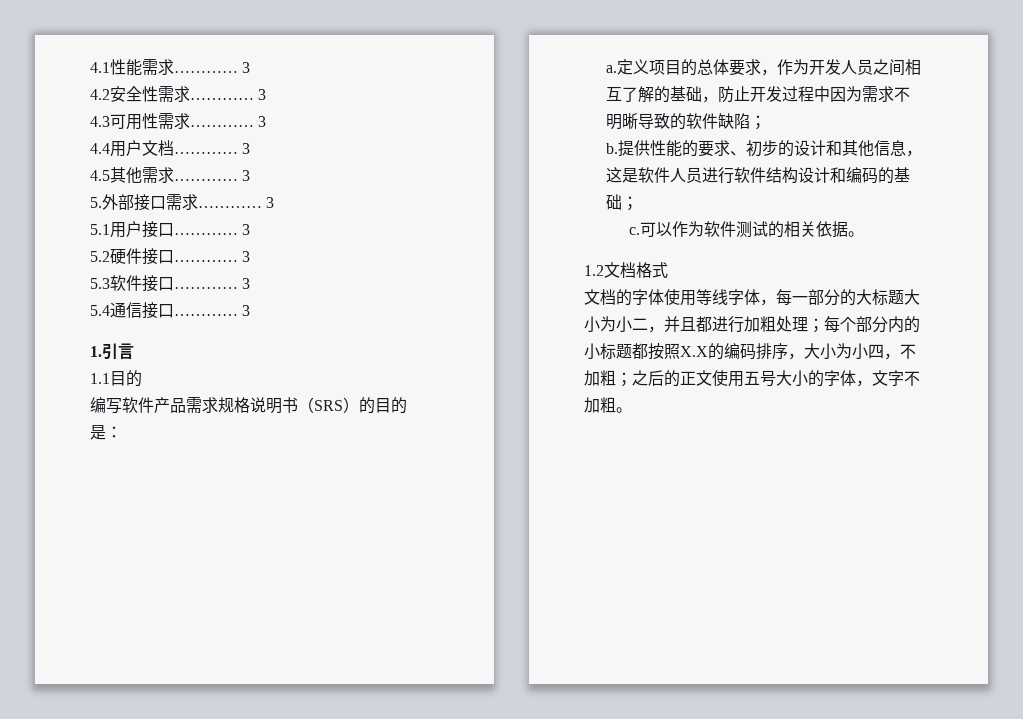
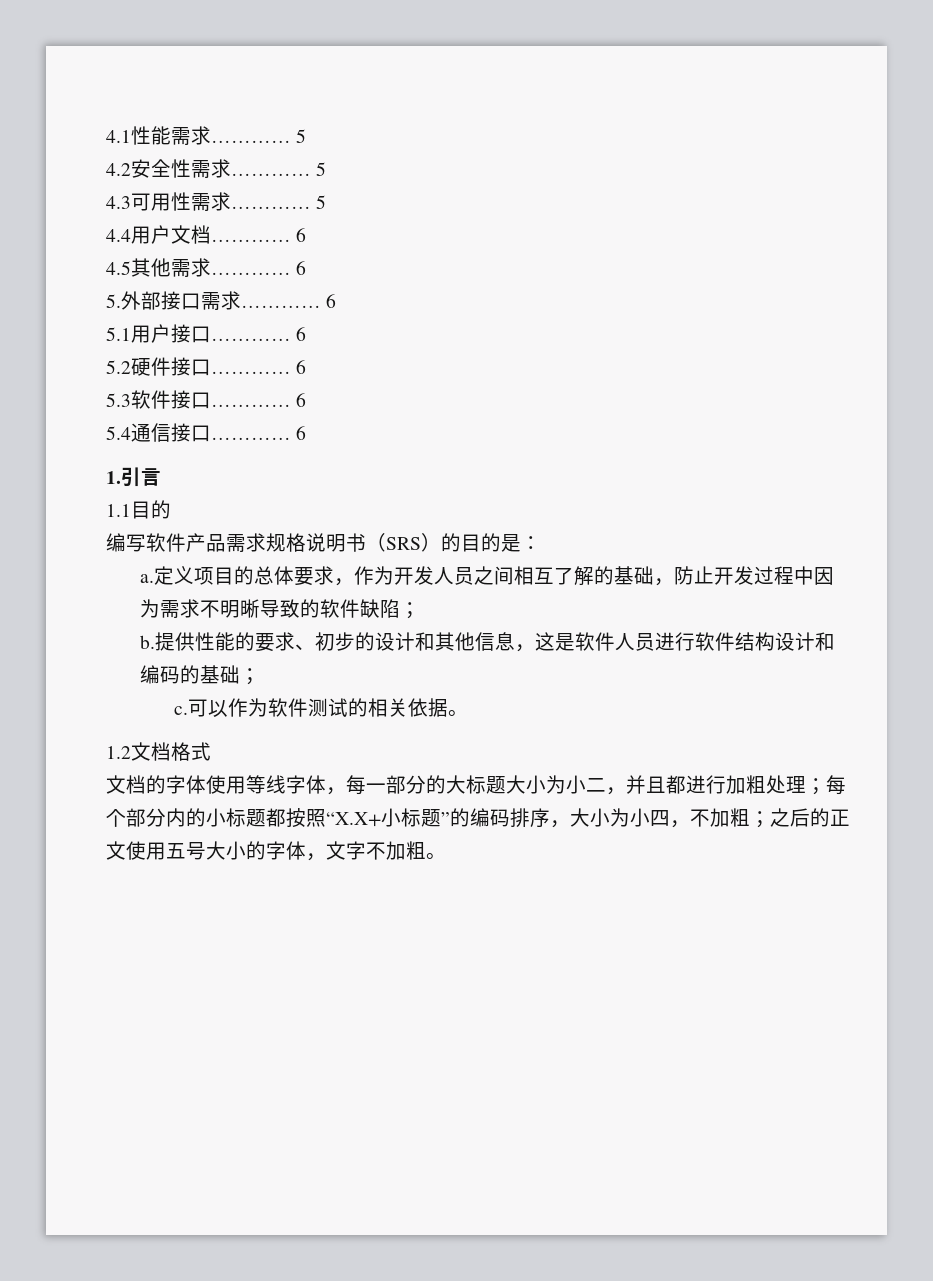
[242,62,251,73] 3 -> [296,129,307,143] 5
[258,89,267,100] 3 -> [316,162,327,176] 5
[258,116,267,127] 3 -> [316,195,327,209] 5
[242,143,251,154] 3 -> [296,228,307,242] 6
[242,170,251,181] 3 -> [296,261,307,275] 6
[266,197,275,208] 3 -> [326,294,337,308] 6
[242,224,251,235] 3 -> [296,327,307,341] 6
[242,251,251,262] 3 -> [296,360,307,374] 6
[242,278,251,289] 3 -> [296,393,307,407] 6
[242,305,251,316] 3 -> [296,426,307,440] 6
[680,346,708,357] X.X -> [326,808,450,827] “X.X+小标题”

